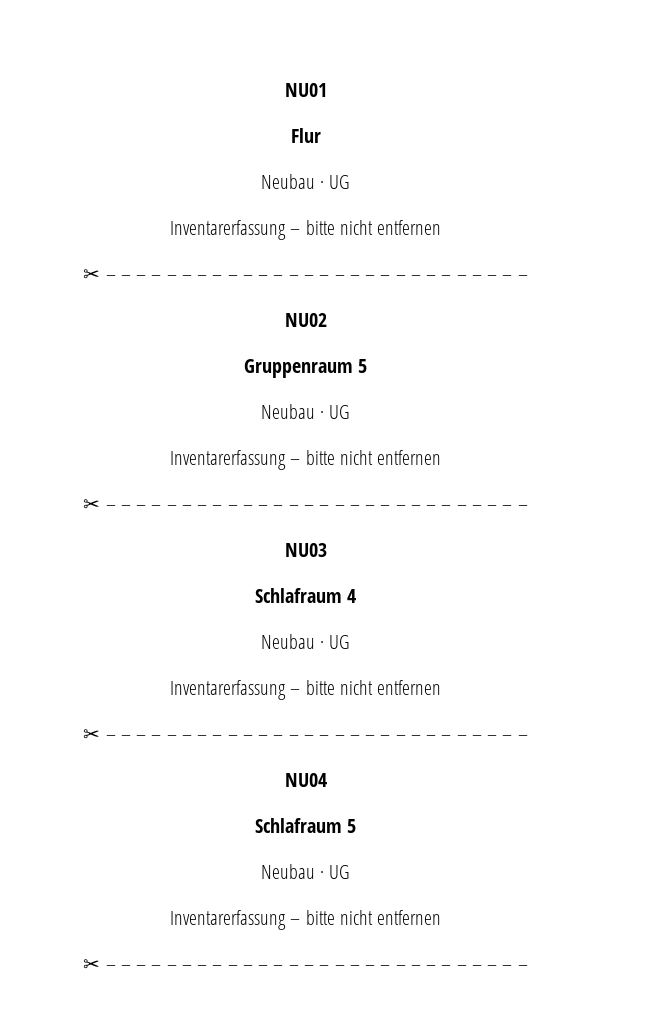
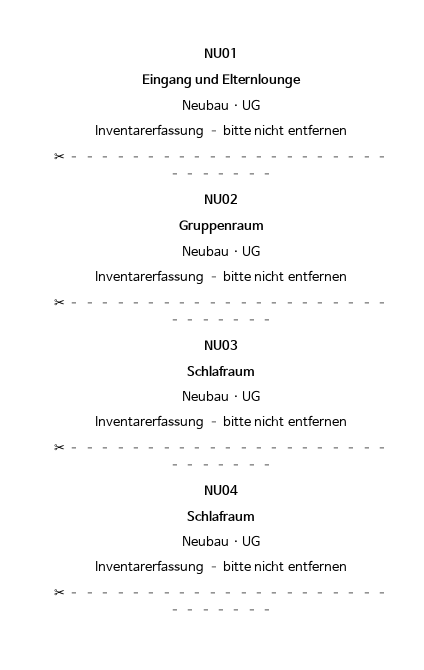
[290,128,321,143] Flur -> [141,73,302,88] Eingang und Elternlounge
[358,359,368,373] 5 -> (264, 227) none
[347,589,357,603] 4 -> (255, 370) none
[347,819,357,833] 5 -> (255, 515) none

